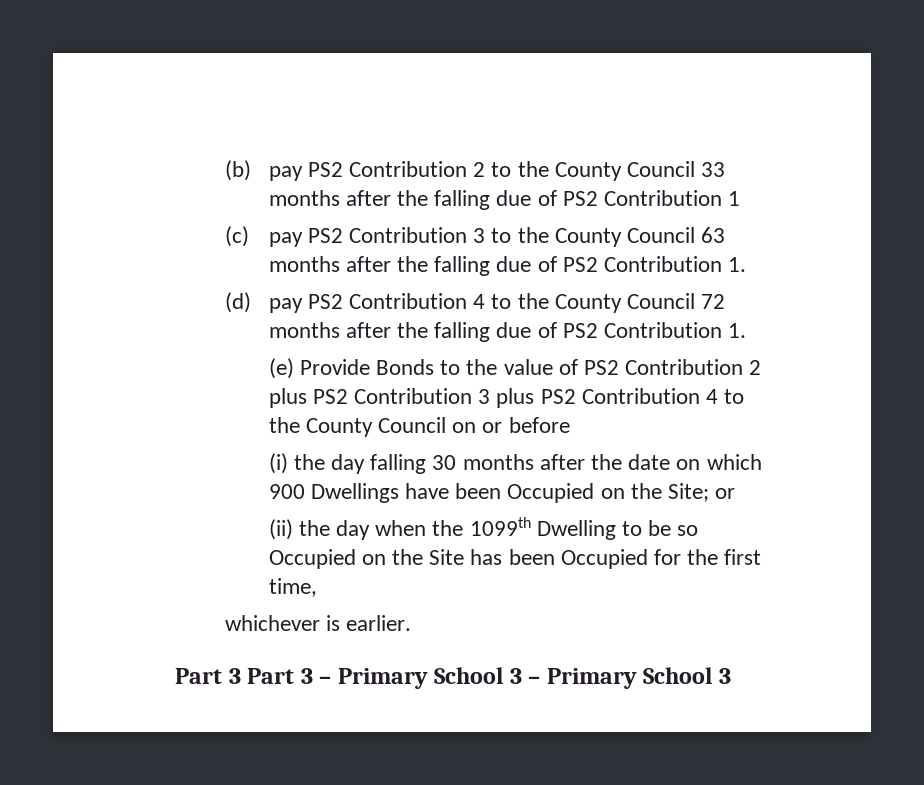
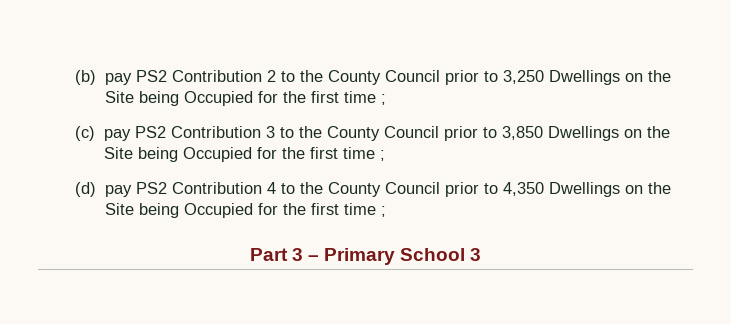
[701,162,726,177] [268,190,741,210] 33 months after the falling due of PS2 Contribution 1 -> [444,70,671,85] [104,91,386,106] prior to 3,250 Dwellings on the Site being Occupied for the first time ;
[701,227,726,243] [268,256,747,276] 63 months after the falling due of PS2 Contribution 1. -> [443,126,670,141] [103,147,385,162] prior to 3,850 Dwellings on the Site being Occupied for the first time ;
[701,294,726,309] [268,322,747,342] [268,358,762,379] [268,388,745,408] [268,417,570,437] [268,453,762,474] [268,483,736,503] [268,517,699,540] [268,549,762,569] [268,578,317,597] [224,615,412,631] [175,667,731,689] 72 months after the falling due of PS2 Contribution 1. // (e) Provide Bonds to the value of PS2 Contribution 2 plus PS2 Contribution 3 plus PS2 Contribution 4 to the County Council on or before // (i) the day falling 30 months after the date on which 900 Dwellings have been Occupied on the Site; or // (ii) the day when the 1099th Dwelling to be so Occupied on the Site has been Occupied for the first time, // whichever is earlier. // Part 3 Part 3 – Primary School 3 – Primary School 3 -> [444,182,671,197] [104,203,386,218] [249,248,482,265] prior to 4,350 Dwellings on the Site being Occupied for the first time ; // Part 3 – Primary School 3

